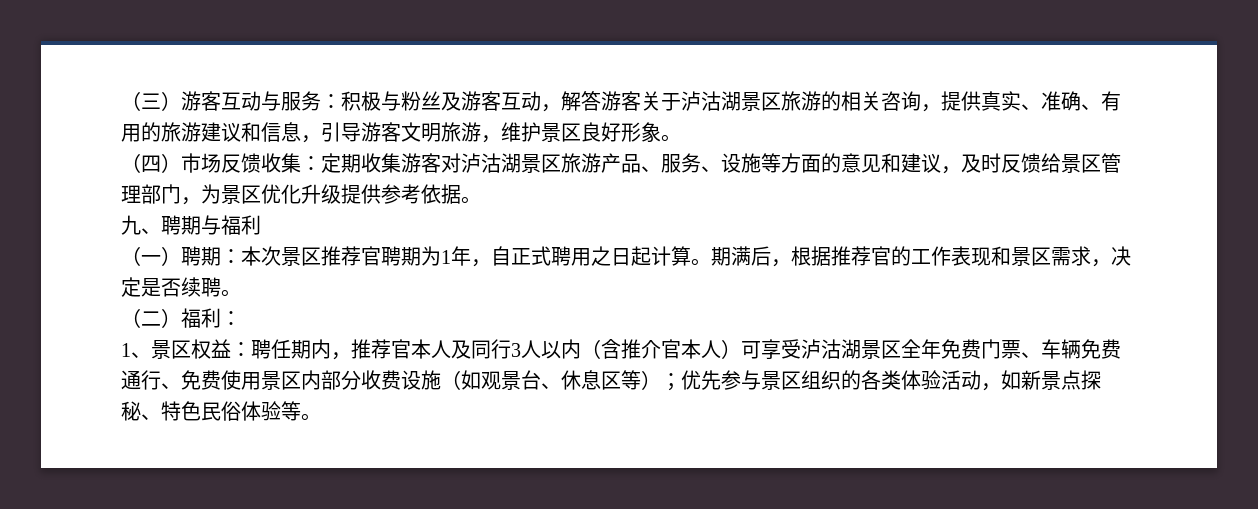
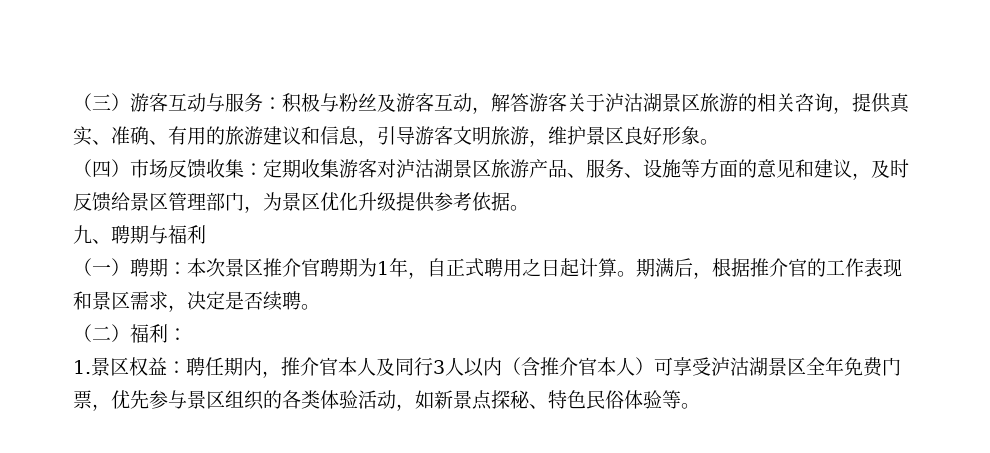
[341,246,361,266] 荐 -> [282,258,301,277] 介
[851,246,871,266] 荐 -> [769,258,788,277] 介
[121,343,151,358] 1、 -> [73,360,91,374] 1.
[371,339,391,359] 荐 -> [300,357,319,376] 介
[1021,339,1121,359] [121,370,681,391] 、车辆免费通行、免费使用景区内部分收费设施（如观景台、休息区等）； -> [92,404,111,411] ，

